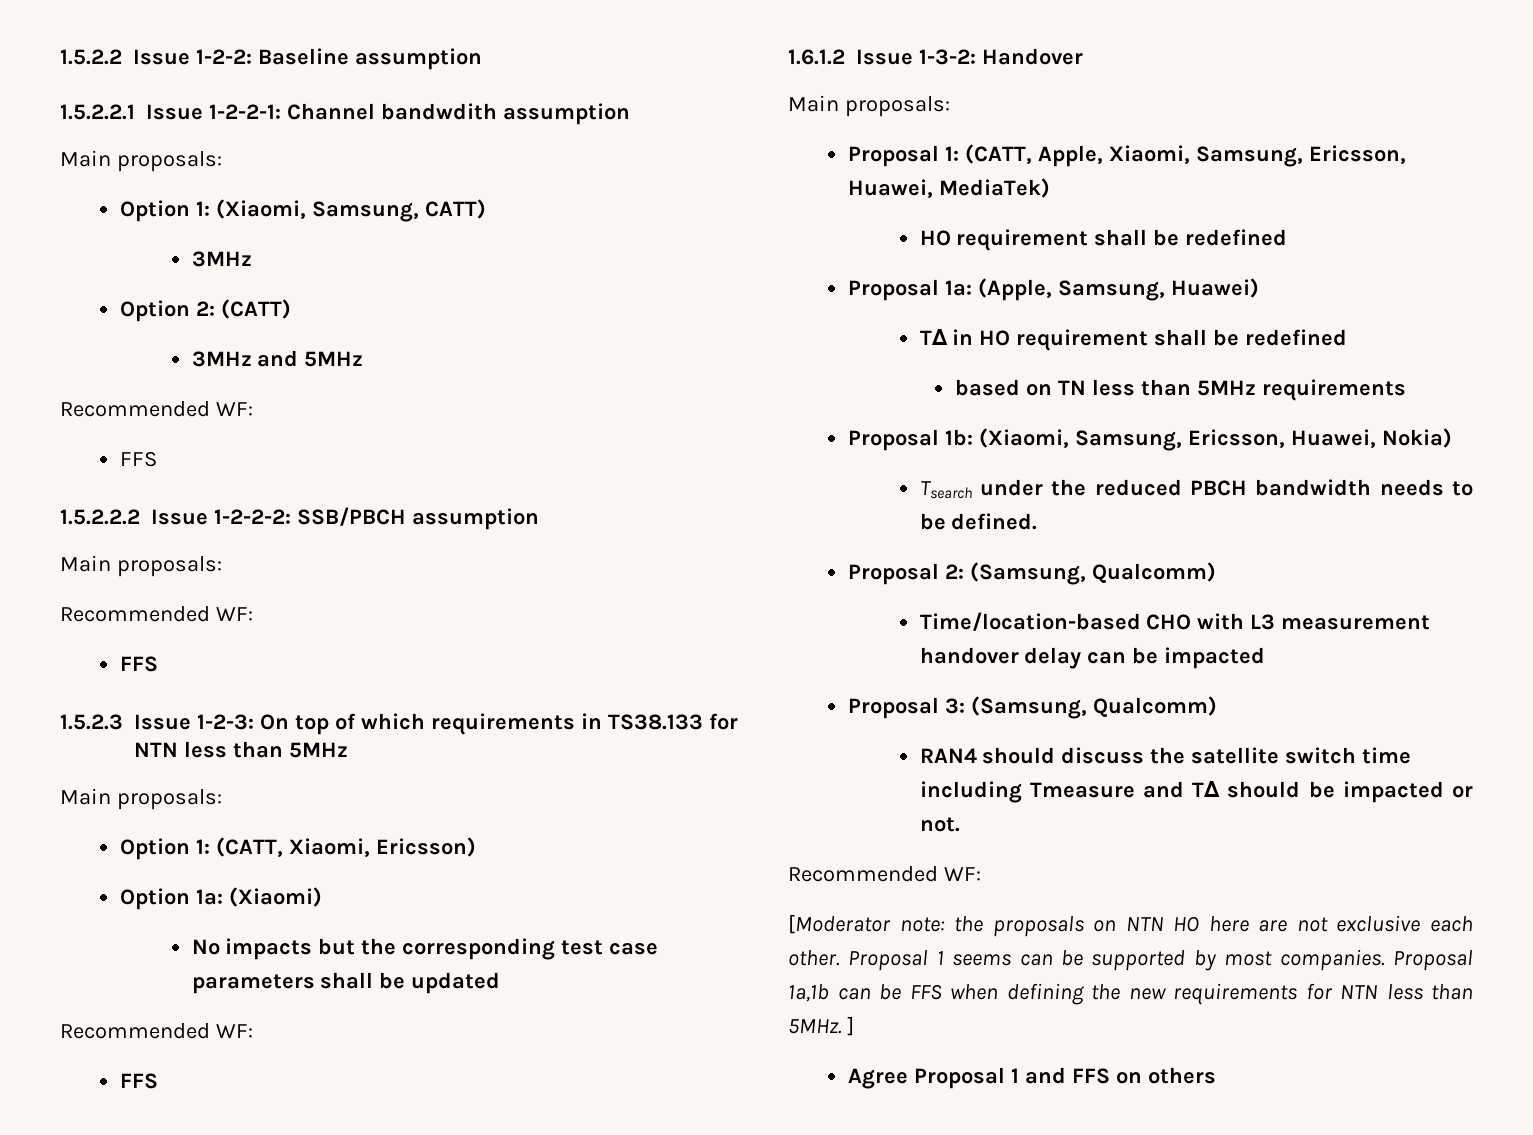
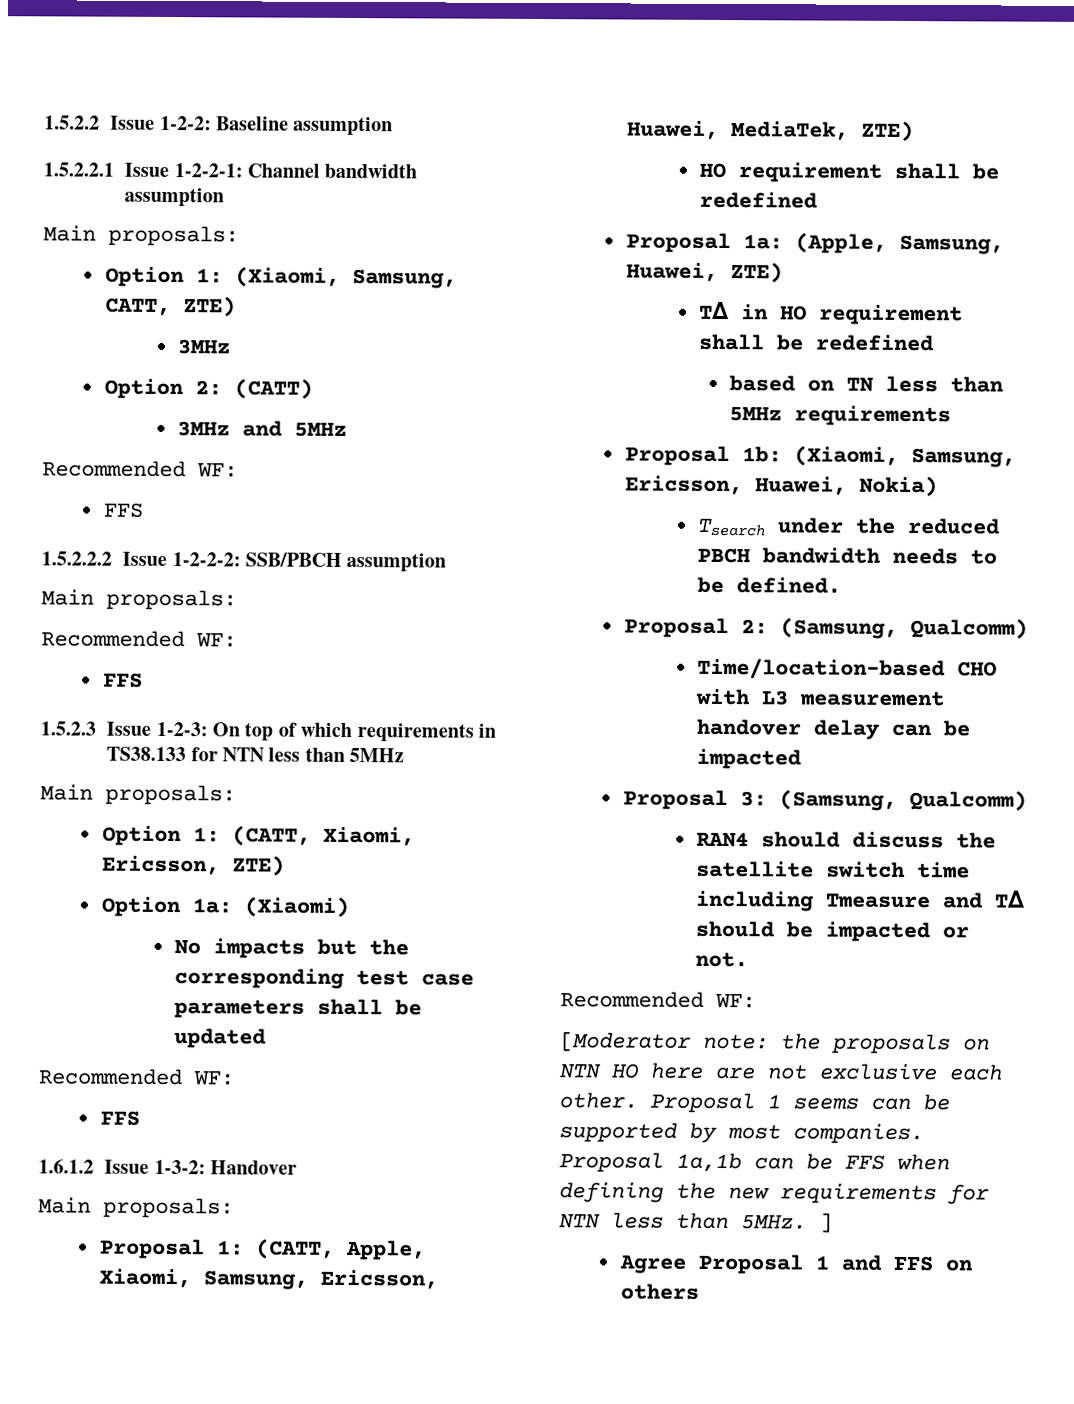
[381,103,497,120] bandwdith -> [324,163,418,179] bandwidth
[424,199,486,219] CATT) -> [104,296,236,317] CATT, ZTE)
[375,837,476,857] Ericsson) -> [101,855,285,876] Ericsson, ZTE)
[938,178,1050,198] MediaTek) -> [730,120,914,142] MediaTek, ZTE)
[1170,278,1259,298] Huawei) -> [625,262,783,283] Huawei, ZTE)

